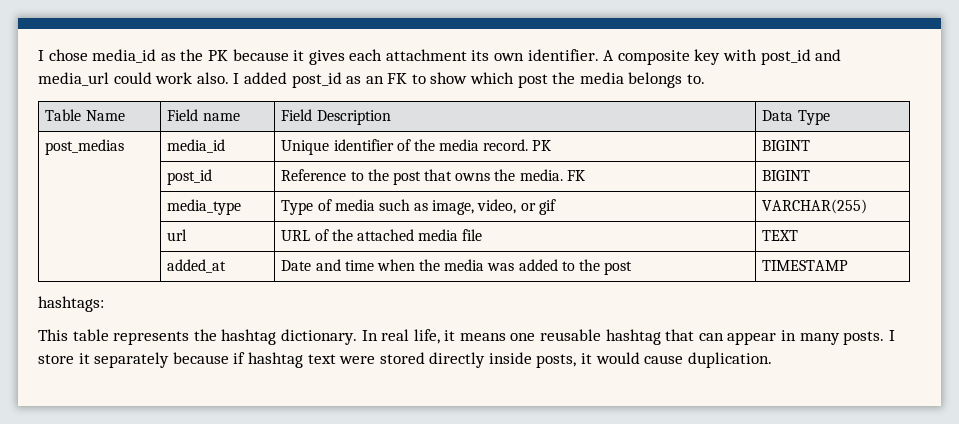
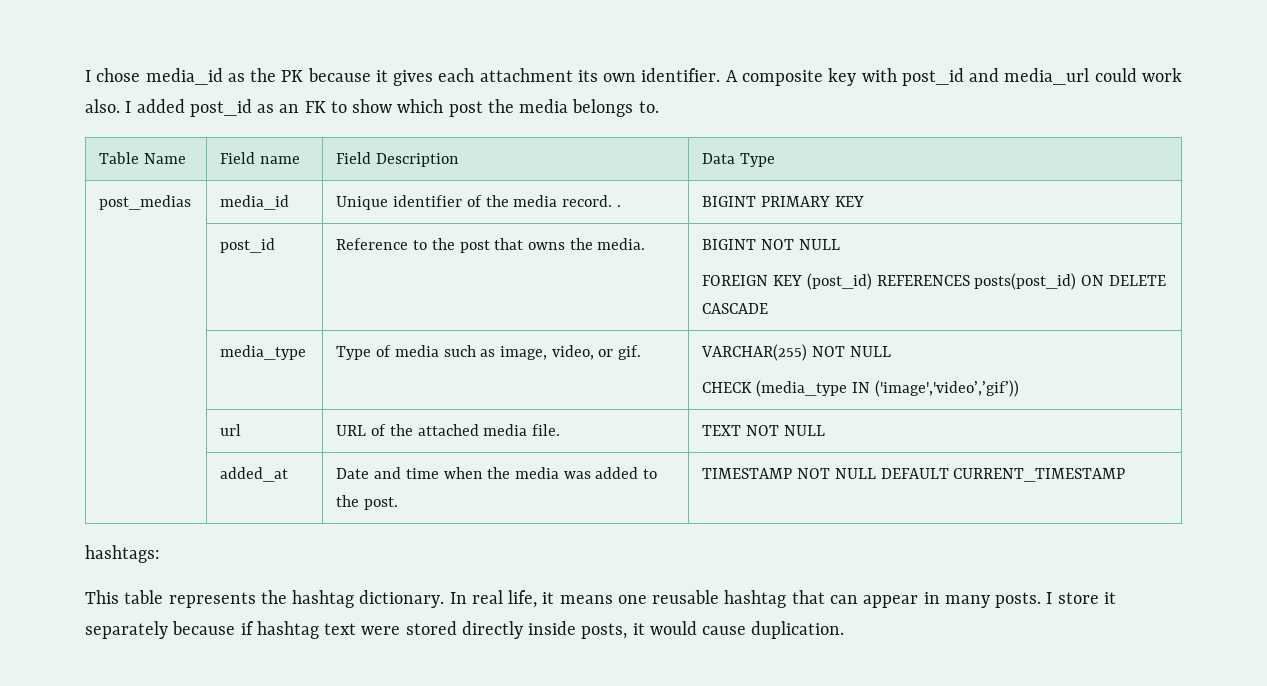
[532,140,552,151] [762,140,811,151] PK | BIGINT -> [616,205,621,207] [702,196,864,207] . | BIGINT PRIMARY KEY
[566,170,585,181] [762,170,811,181] FK | BIGINT -> [702,239,840,250] [702,273,1166,290] [702,303,769,314] | BIGINT NOT NULL // FOREIGN KEY (post_id) REFERENCES posts(post_id) ON DELETE CASCADE
[538,199,556,215] gif -> [618,345,642,360] gif.
(868, 206) none -> [812,346,891,357] [702,380,1019,397] NOT NULL // CHECK (media_type IN ('image','video’,’gif’))
[462,229,483,241] file -> [532,424,561,436] file.
(799, 235) none -> [746,425,825,436] NOT NULL
[604,261,633,275] post -> [364,497,399,510] post.
(849, 265) none -> [797,468,1126,482] NOT NULL DEFAULT CURRENT_TIMESTAMP

